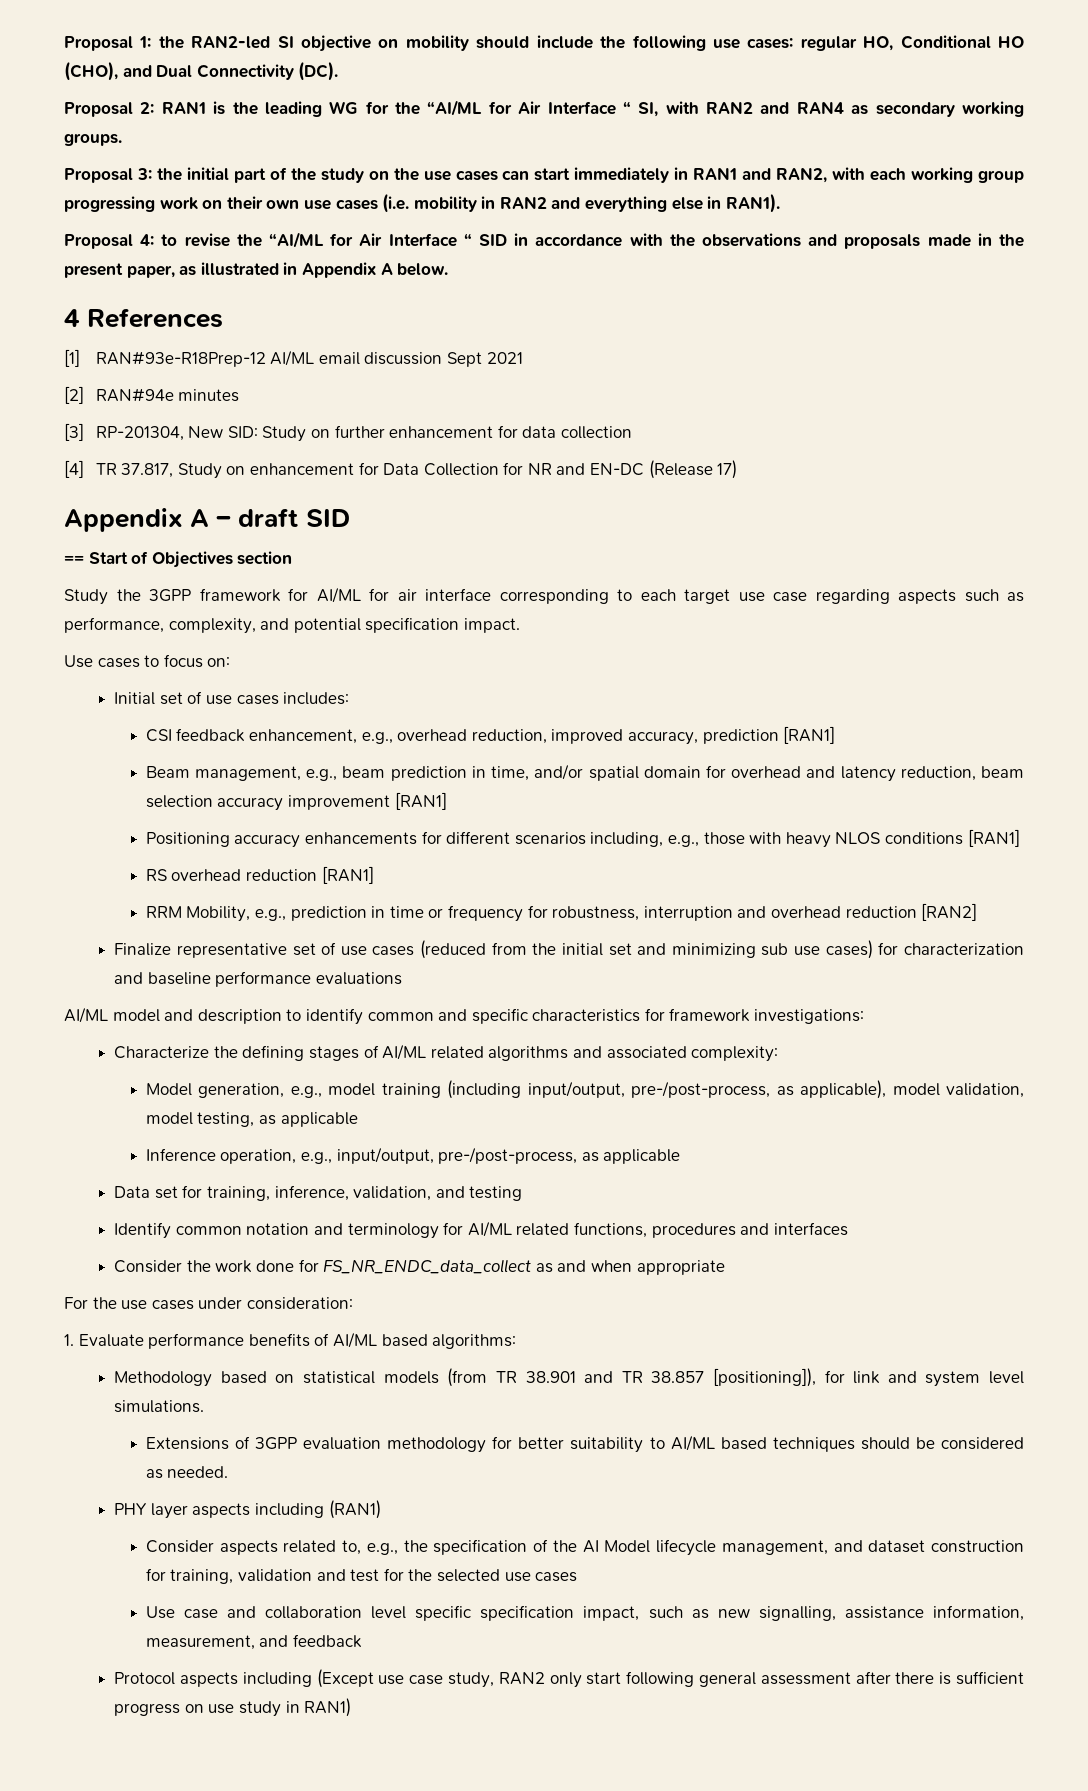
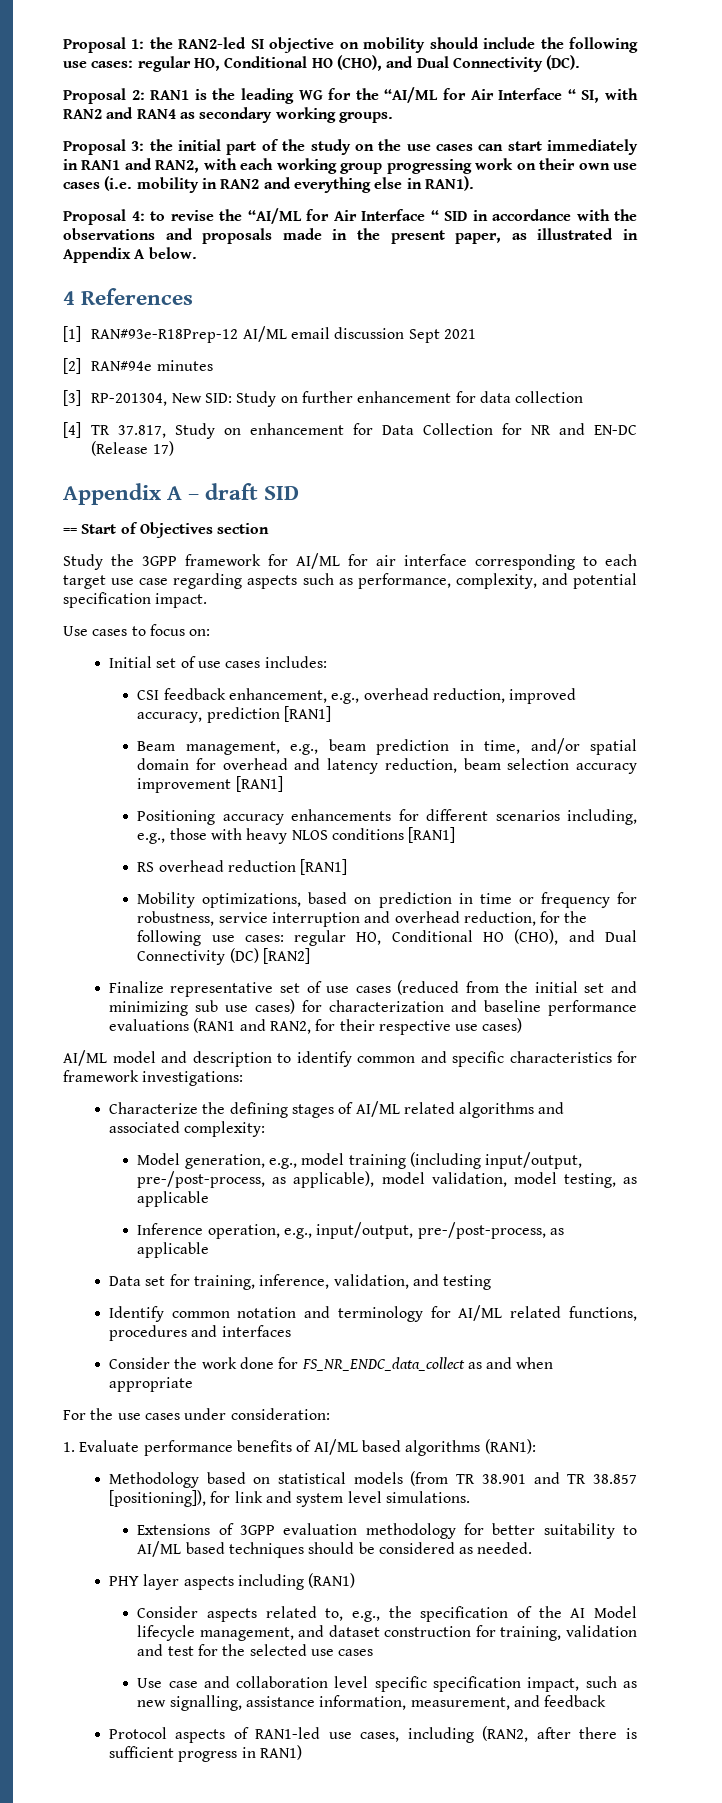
[145,906,287,922] RRM Mobility, e.g., -> [137,892,372,908] Mobility optimizations, based on
(640, 913) none -> [218,912,268,923] service
[845,906,917,918] reduction -> [463,911,588,926] [137,929,637,946] [137,948,259,965] reduction, for the following use cases: regular HO, Conditional HO (CHO), and Dual Connectivity (DC)
(403, 978) none -> [193,1018,523,1035] (RAN1 and RAN2, for their respective use cases)
[432,1334,517,1349] algorithms: -> [405,1439,536,1456] algorithms (RAN1):
[242,1669,851,1688] including (Except use case study, RAN2 only start following general assessment -> [233,1726,529,1743] of RAN1-led use cases, including (RAN2,
[184,1701,282,1717] on use study -> (238, 1756) none

